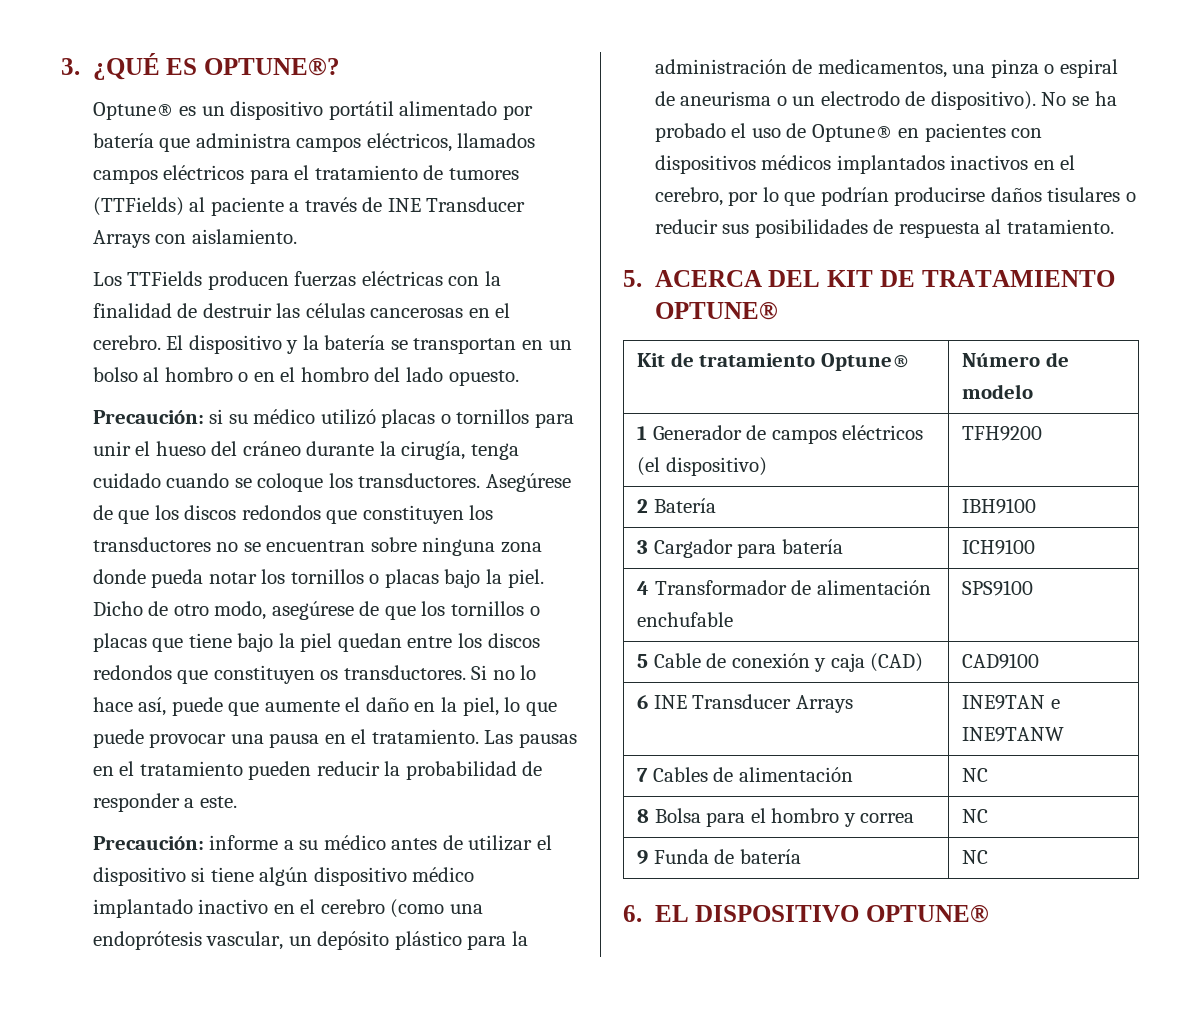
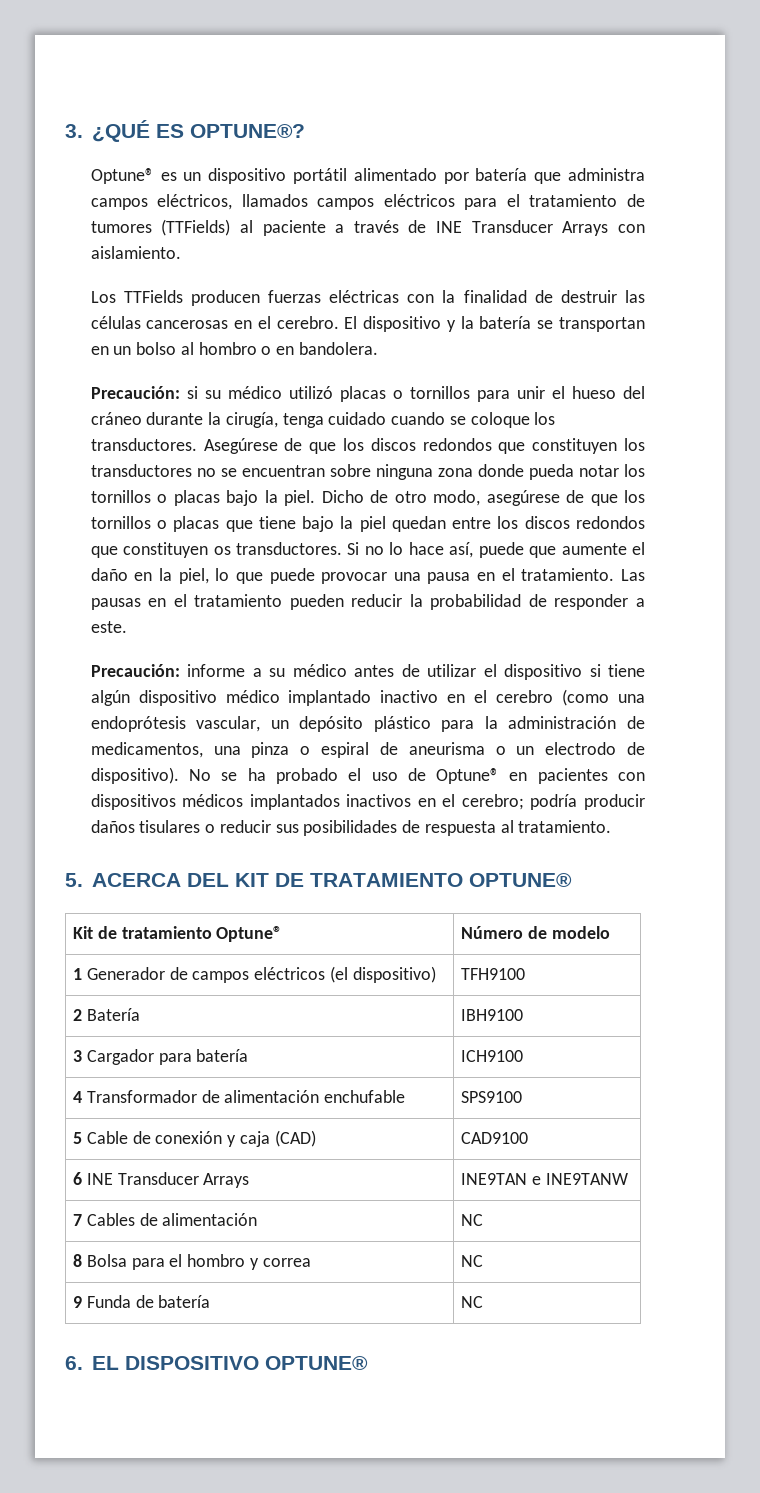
[280,367,519,386] el hombro del lado opuesto. -> [298,342,378,355] bandolera.
[654,187,986,206] cerebro, por lo que podrían producirse -> [461,794,645,810] cerebro; podría producir
[962,426,1043,441] TFH9200 -> [461,968,526,980] TFH9100

